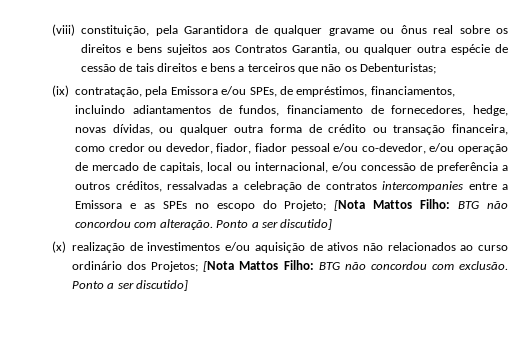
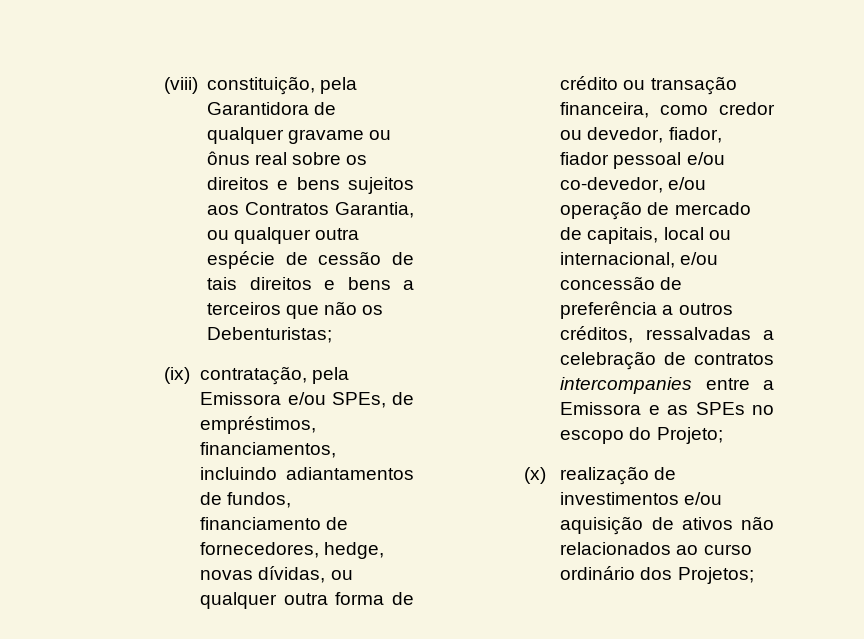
[334,199,509,211] [75,219,333,230] [Nota Mattos Filho: BTG não concordou com alteração. Ponto a ser discutido] -> (723, 435) none
[203,260,509,272] [72,280,189,291] [Nota Mattos Filho: BTG não concordou com exclusão. Ponto a ser discutido] -> (754, 575) none

